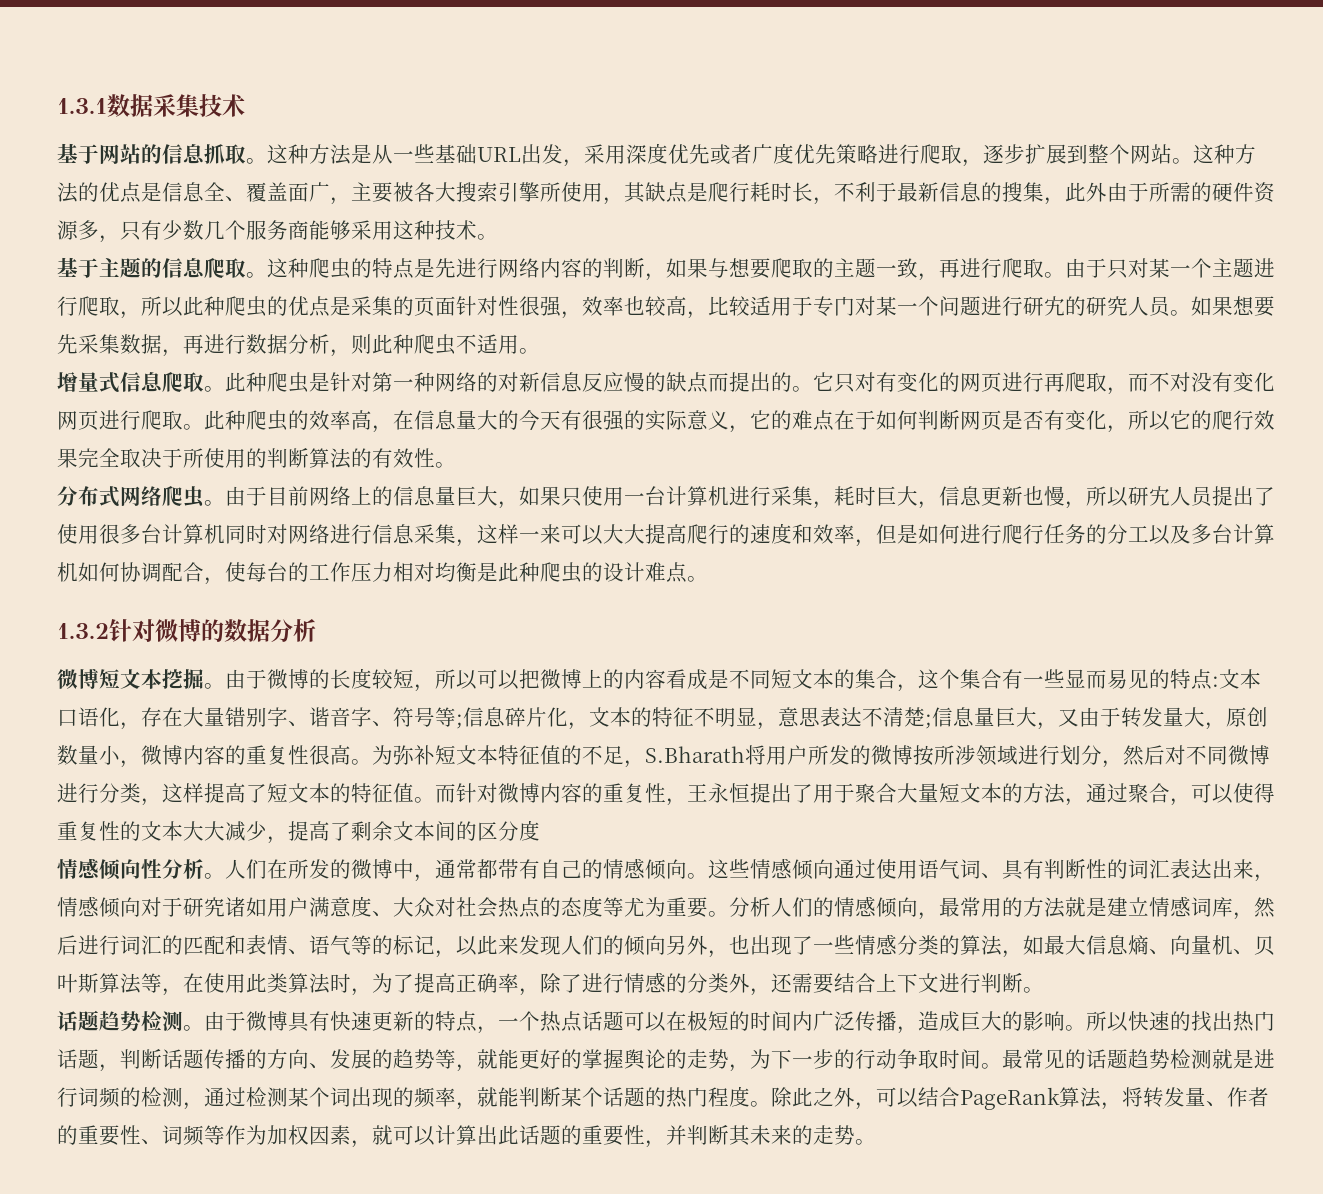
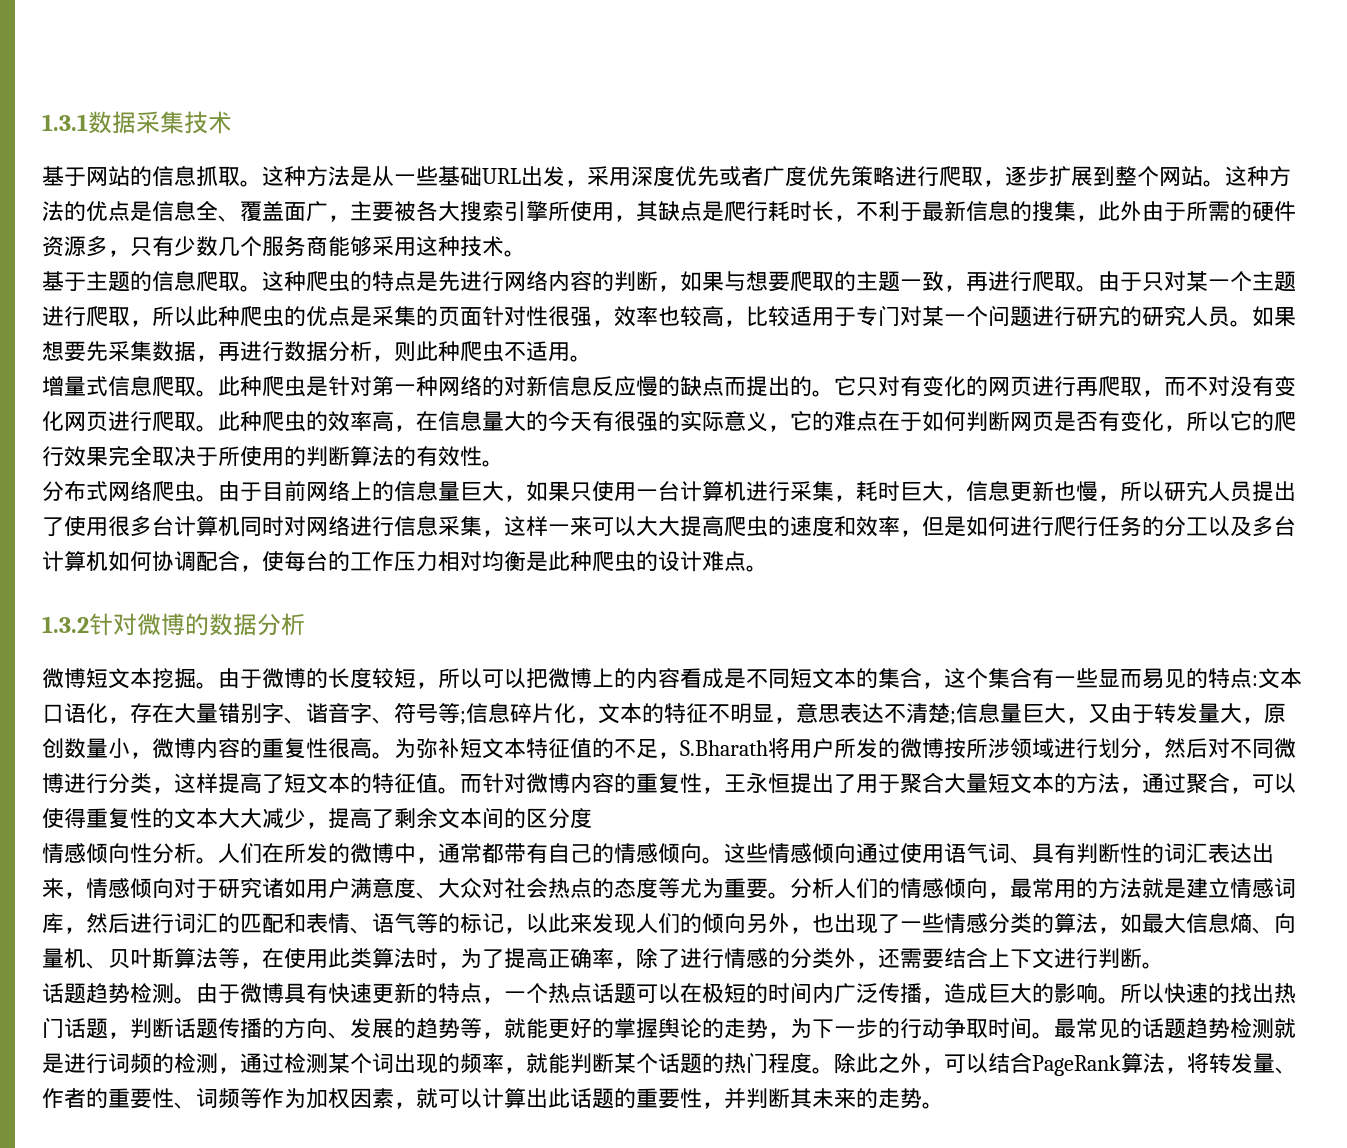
[708,524,729,544] 行 -> [746,516,768,537] 虫

